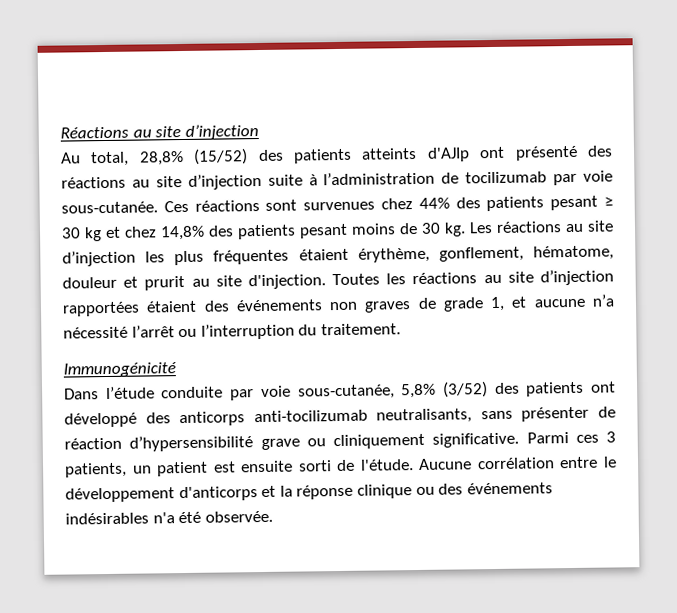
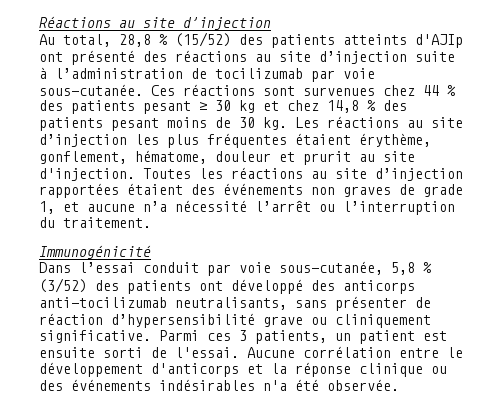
[138,150,184,166] 28,8% -> [119,34,168,47] 28,8 %
[418,197,450,209] 44% -> [423,85,456,96] 44 %
[160,225,205,241] 14,8% -> [327,100,376,113] 14,8 %
[105,386,224,400] l’étude conduite -> [79,262,199,273] l’essai conduit
[401,383,437,399] 5,8% -> [391,262,432,275] 5,8 %
[359,459,414,471] l'étude. -> [175,347,239,358] l'essai.

